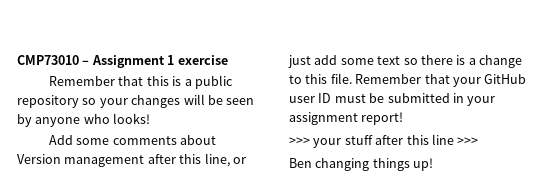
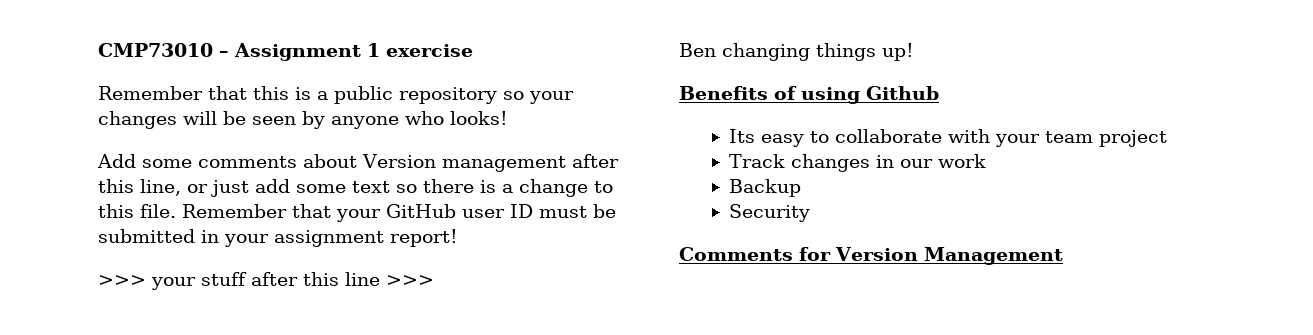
(434, 164) none -> [679,86,939,104] [728,129,1167,147] [728,154,986,172] [728,179,801,197] [728,204,810,222] [679,247,1063,265] // Benefits of using Github // Its easy to collaborate with your team project // Track changes in our work // Backup // Security // Comments for Version Management

